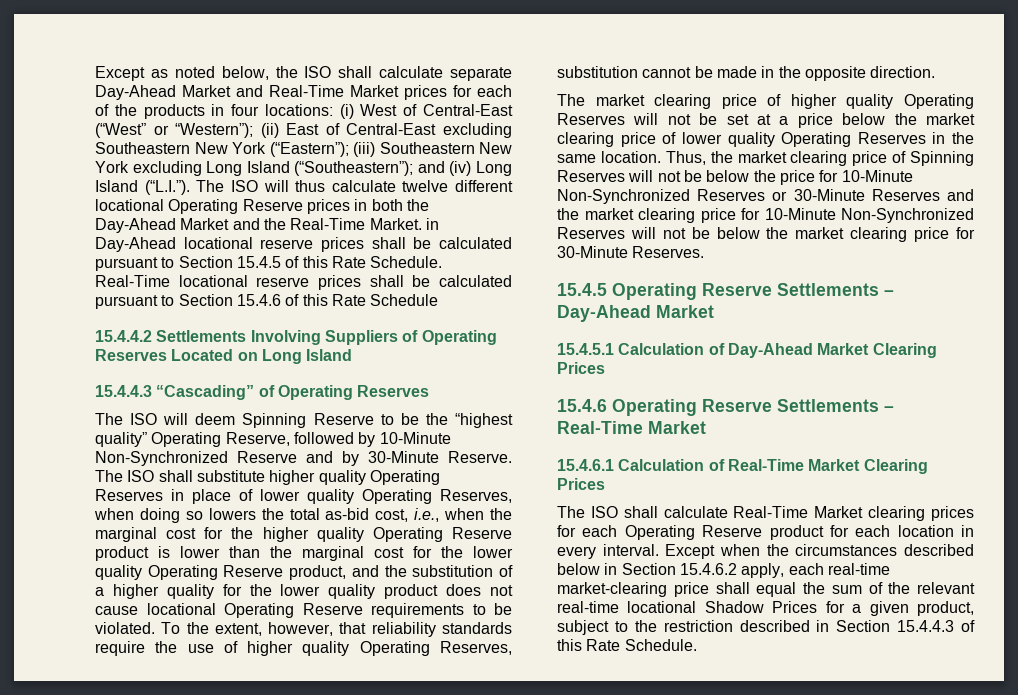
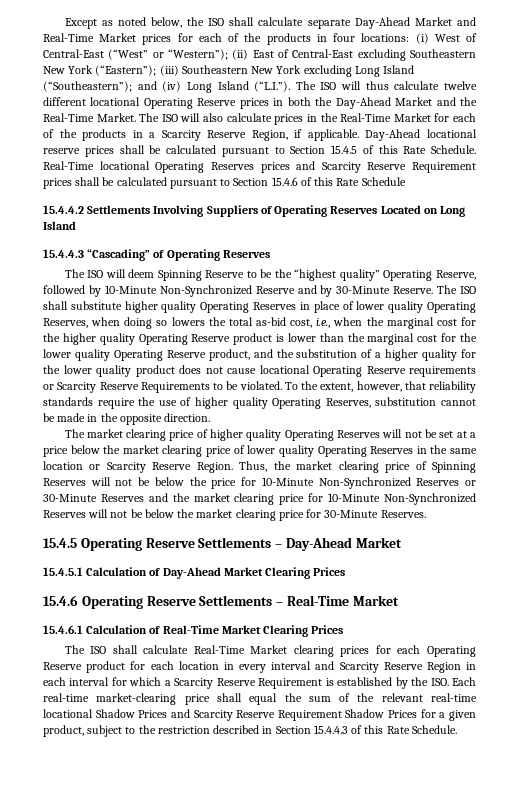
[425,218,439,230] in -> [139,113,477,125] [43,129,359,141] The ISO will also calculate prices in the Real-Time Market for each of the products in a Scarcity Reserve Region, if applicable.
[256,277,310,287] reserve -> [155,161,476,173] Operating Reserves prices and Scarcity Reserve Requirement
(464, 610) none -> [43,382,210,393] or Scarcity Reserve Requirements
[600,151,661,163] location. -> [43,461,233,473] location or Scarcity Reserve Region.
[602,544,974,559] [557,563,824,578] interval. Except when the circumstances described below in Section 15.4.6.2 apply, each -> [271,661,477,673] [43,677,476,689] interval and Scarcity Reserve Region in each interval for which a Scarcity Reserve Requirement is established by the ISO. Each
(818, 607) none -> [170,709,418,721] and Scarcity Reserve Requirement Shadow Prices

